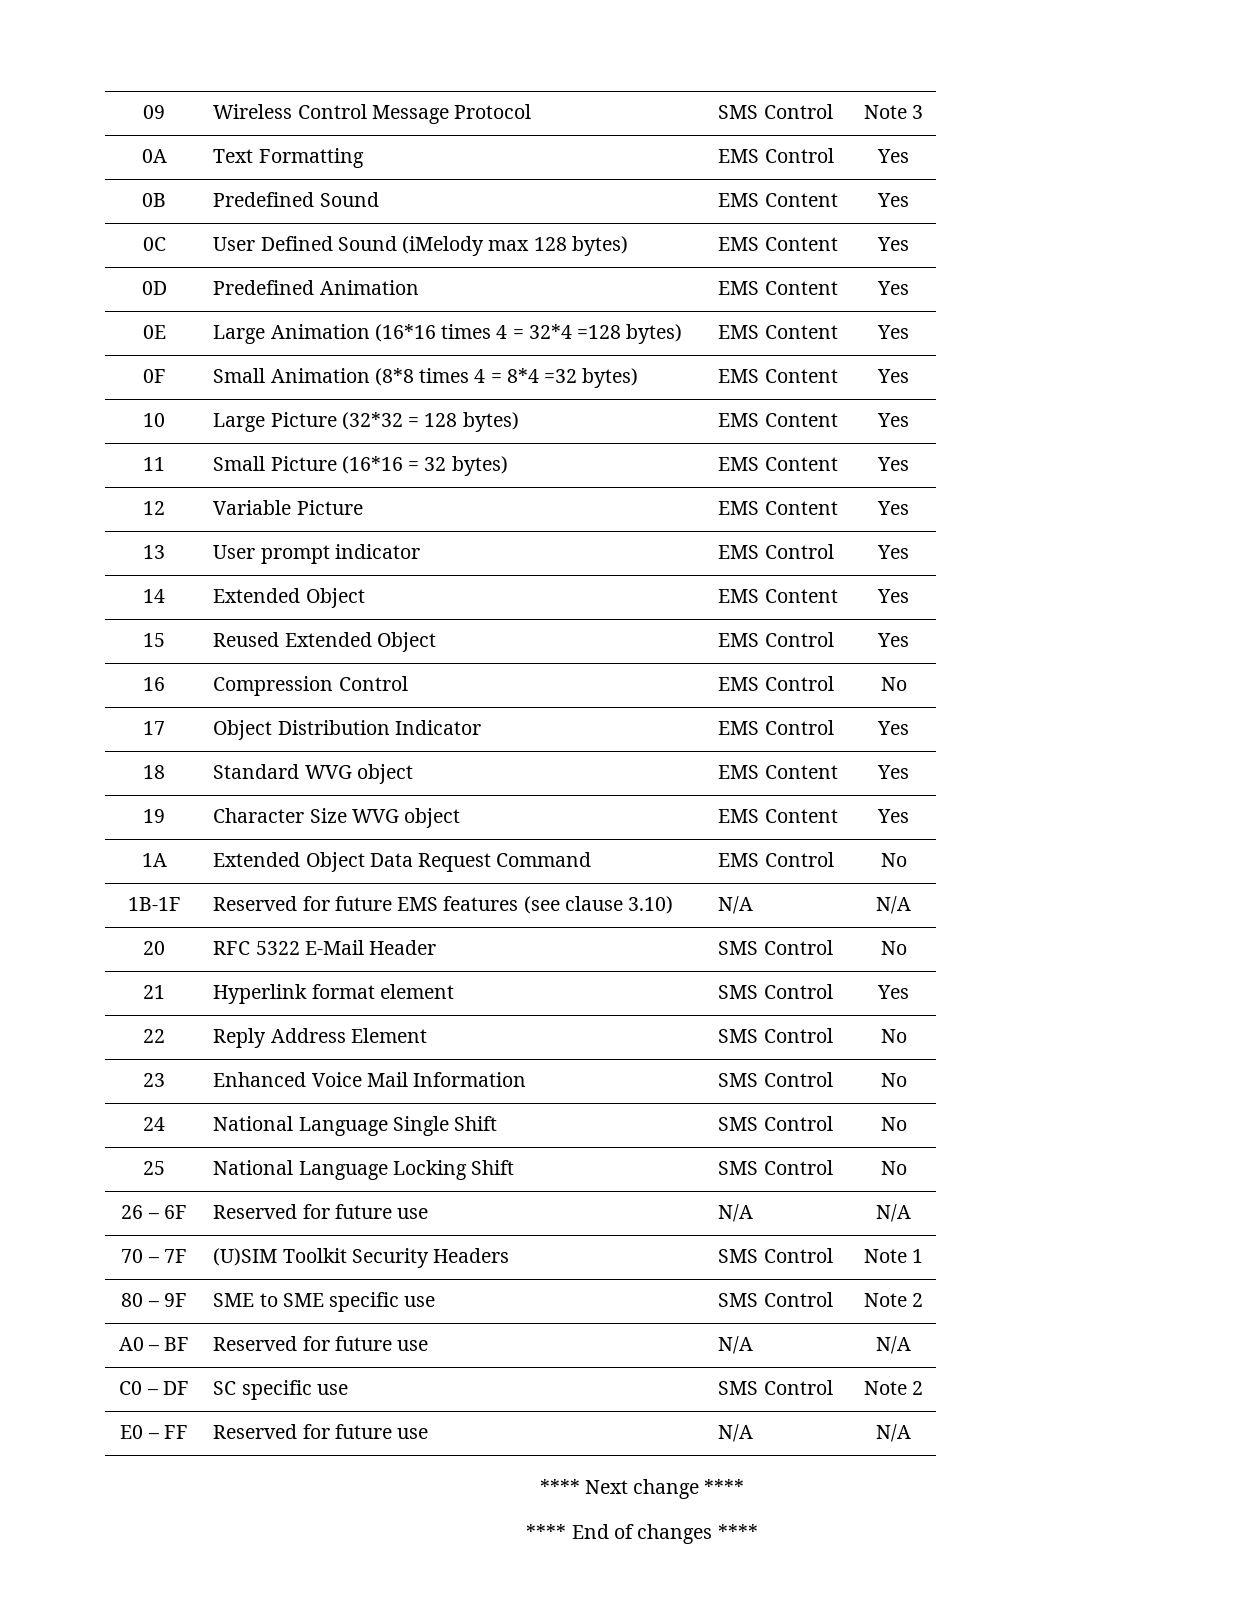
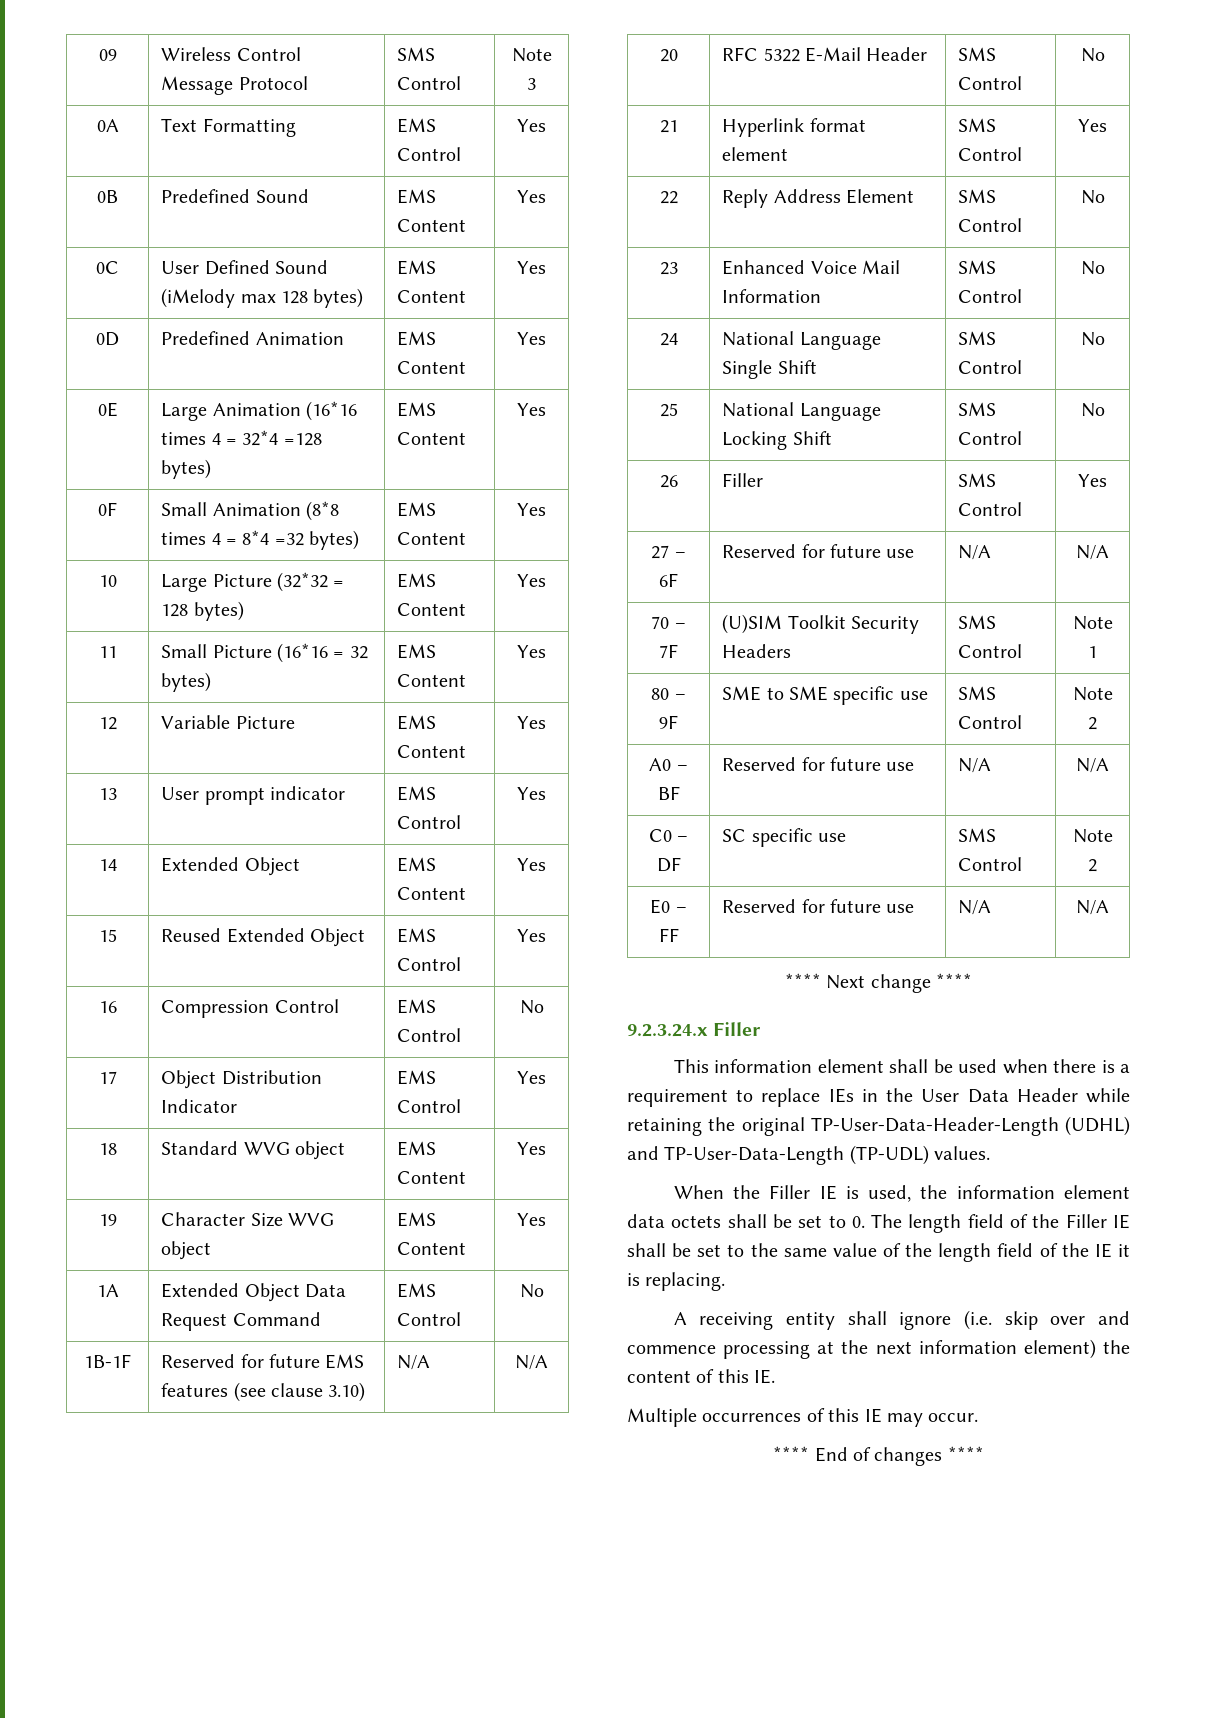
(144, 1212) none -> [722,473,764,487] [958,473,997,487] [958,502,1023,516] [1078,474,1107,487] [651,545,670,559] | Filler | SMS Control | Yes // 27
(745, 1486) none -> [627,1022,762,1037] [673,1059,1130,1074] [627,1088,1130,1107] [627,1116,1130,1136] [627,1145,991,1165] [673,1185,1130,1202] [627,1214,1130,1233] [627,1243,1131,1262] [627,1272,726,1291] [673,1310,1130,1330] [627,1339,1130,1359] [627,1369,776,1384] [627,1408,979,1427] // 9.2.3.24.x Filler // This information element shall be used when there is a requirement to replace IEs in the User Data Header while retaining the original TP-User-Data-Header-Length (UDHL) and TP-User-Data-Length (TP-UDL) values. // When the Filler IE is used, the information element data octets shall be set to 0. The length field of the Filler IE shall be set to the same value of the length field of the IE it is replacing. // A receiving entity shall ignore (i.e. skip over and commence processing at the next information element) the content of this IE. // Multiple occurrences of this IE may occur.

